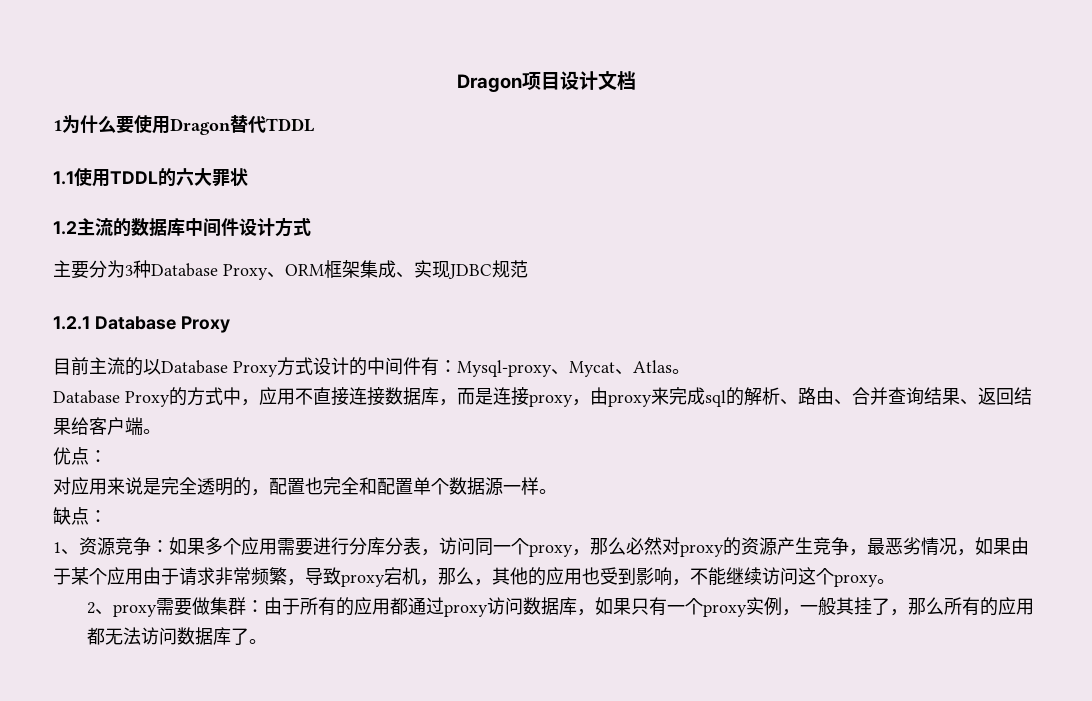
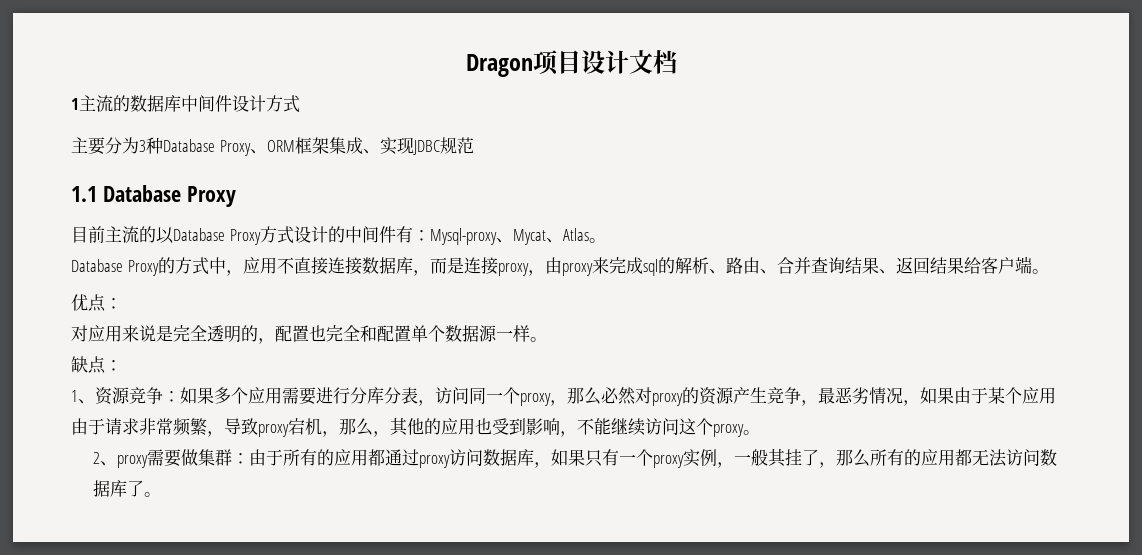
[62,115,314,135] [53,168,248,187] [53,221,77,235] 为什么要使用Dragon替代TDDL // 1.1使用TDDL的六大罪状 // 1.2 -> (79, 104) none
[53,316,90,330] 1.2.1 -> [71,186,97,202] 1.1

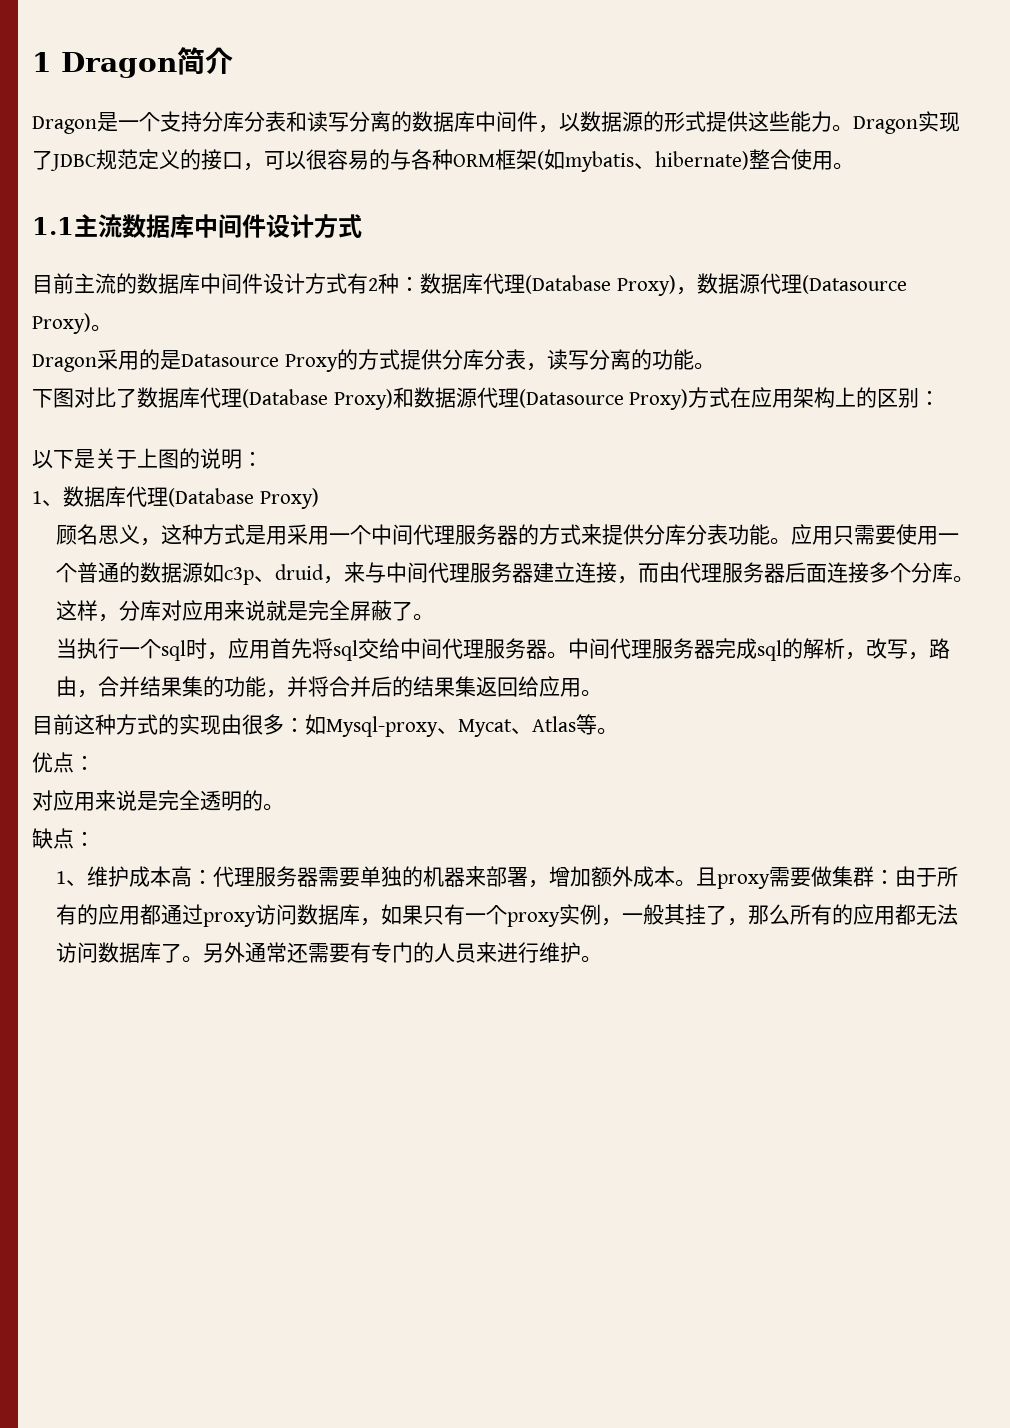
[465,50,677,77] [71,98,79,110] Dragon项目设计文档 // 1 -> [32,47,233,78] [32,111,960,134] [32,149,854,172] [32,214,362,238] [32,273,74,294] 1 Dragon简介 // Dragon是一个支持分库分表和读写分离的数据库中间件，以数据源的形式提供这些能力。Dragon实现了JDBC规范定义的接口，可以很容易的与各种ORM框架(如mybatis、hibernate)整合使用。 // 1.1主流数据库中间件设计方式 // 目前
[71,137,474,156] [71,185,236,207] [71,226,606,245] [71,256,1032,276] // 主要分为3种Database Proxy、ORM框架集成、实现JDBC规范 // 1.1 Database Proxy // 目前主流的以Database Proxy方式设计的中间件有：Mysql-proxy、Mycat、Atlas。 // Database Proxy的方式中，应用不直接连接数据库，而是连接proxy，由proxy来完成sql的解析、路由、合并查询结果、返回结果给客户端 -> [347,273,907,296] [32,313,112,334] [32,349,715,372] [32,387,941,410] [32,448,263,469] [32,486,319,509] [55,524,959,546] [55,562,974,585] [55,600,434,622] [55,638,950,661] [55,676,602,698] [32,714,597,737] 有2种：数据库代理(Database Proxy)，数据源代理(Datasource Proxy)。 // Dragon采用的是Datasource Proxy的方式提供分库分表，读写分离的功能。 // 下图对比了数据库代理(Database Proxy)和数据源代理(Datasource Proxy)方式在应用架构上的区别： // 以下是关于上图的说明： // 1、数据库代理(Database Proxy) // 顾名思义，这种方式是用采用一个中间代理服务器的方式来提供分库分表功能。应用只需要使用一个普通的数据源如c3p、druid，来与中间代理服务器建立连接，而由代理服务器后面连接多个分库。这样，分库对应用来说就是完全屏蔽了。 // 当执行一个sql时，应用首先将sql交给中间代理服务器。中间代理服务器完成sql的解析，改写，路由，合并结果集的功能，并将合并后的结果集返回给应用。 // 目前这种方式的实现由很多：如Mysql-proxy、Mycat、Atlas等
[258,325,547,344] [71,356,122,374] [71,387,1056,406] [71,417,760,437] [93,452,118,466] ，配置也完全和配置单个数据源一样。 // 缺点： // 1、资源竞争：如果多个应用需要进行分库分表，访问同一个proxy，那么必然对proxy的资源产生竞争，最恶劣情况，如果由于某个应用由于请求非常频繁，导致proxy宕机，那么，其他的应用也受到影响，不能继续访问这个proxy。 // 2、 -> [263,803,284,811] [32,828,95,849] [55,866,717,888] 。 // 缺点： // 1、维护成本高：代理服务器需要单独的机器来部署，增加额外成本。且
(162, 494) none -> [202,942,602,963] 另外通常还需要有专门的人员来进行维护。

